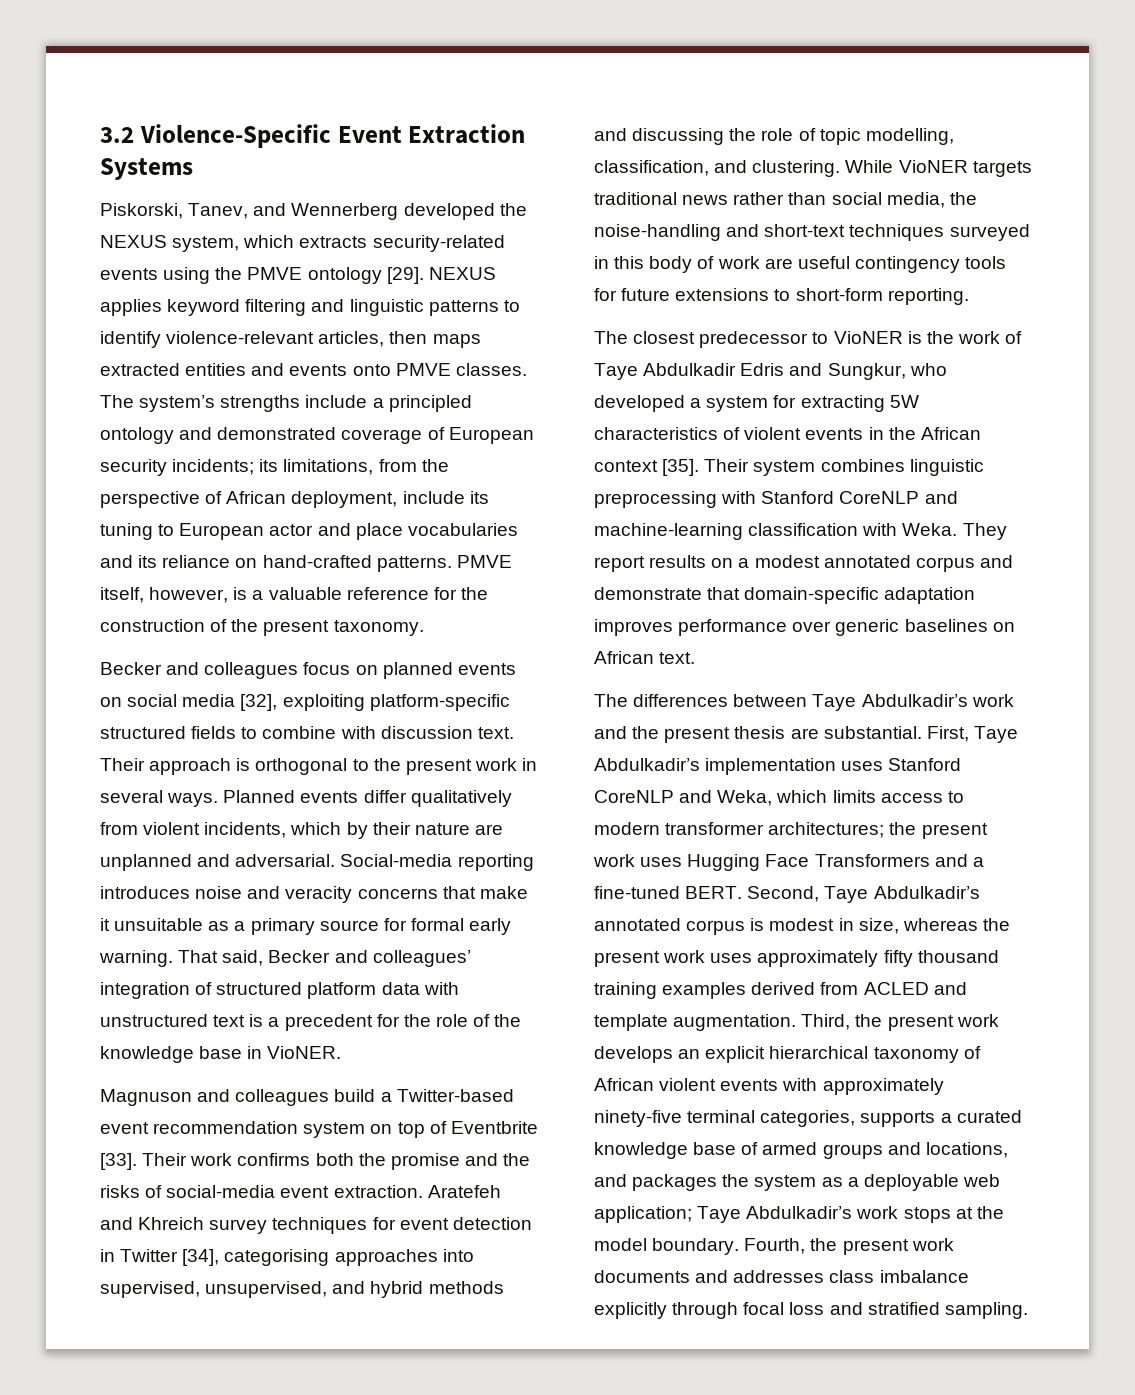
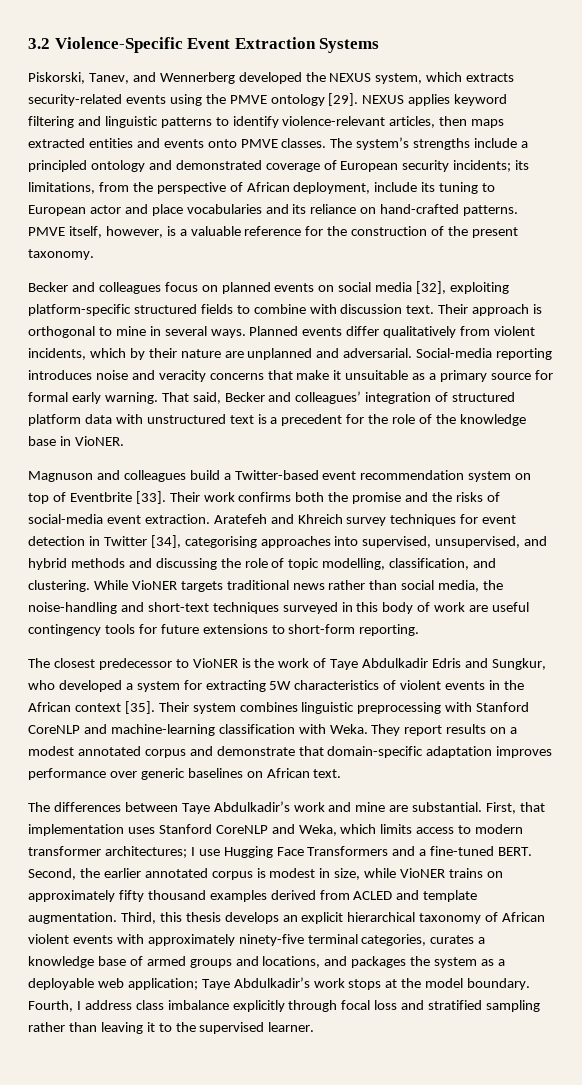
[373,758,517,775] the present work -> [115,326,146,336] mine
[632,726,786,743] the present thesis -> [355,802,386,812] mine
[973,726,1018,743] [594,758,700,771] Taye Abdulkadir’s -> [520,802,546,812] that
[889,822,988,839] [593,854,683,867] the present work uses -> [190,847,220,856] I use
[824,886,980,903] Taye Abdulkadir’s -> [79,868,141,878] the earlier
[902,918,1010,931] [594,950,753,967] whereas the present work uses -> [364,868,503,878] while VioNER trains on
[594,982,657,999] training -> (206, 895) none
[855,1014,999,1031] the present work -> [159,912,221,922] this thesis
[860,1110,1022,1127] supports a curated -> [430,935,486,944] curates a
[810,1238,954,1255] [594,1270,825,1283] the present work documents and addresses -> [76,1000,132,1010] I address
[944,1302,1028,1319] sampling. -> [486,1000,541,1012] [28,1022,315,1034] sampling rather than leaving it to the supervised learner.

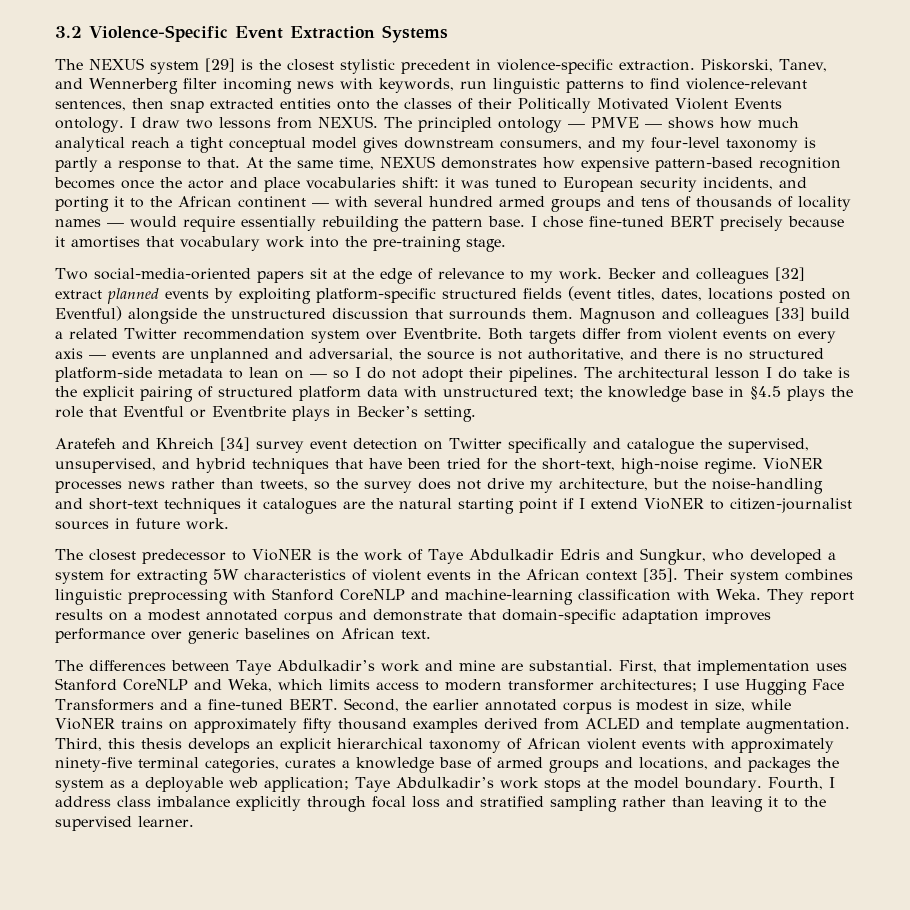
[28,72,515,84] [28,93,508,106] [28,116,505,128] [28,137,529,150] [28,160,530,172] [28,182,496,194] [28,204,519,216] [28,226,518,238] [28,249,94,260] [28,281,510,294] [28,304,543,316] [28,326,536,338] [28,348,553,360] [28,370,553,382] [28,391,432,404] Piskorski, Tanev, and Wennerberg developed the NEXUS system, which extracts security-related events using the PMVE ontology [29]. NEXUS applies keyword filtering and linguistic patterns to identify violence-relevant articles, then maps extracted entities and events onto PMVE classes. The system’s strengths include a principled ontology and demonstrated coverage of European security incidents; its limitations, from the perspective of African deployment, include its tuning to European actor and place vocabularies and its reliance on hand-crafted patterns. PMVE itself, however, is a valuable reference for the construction of the present taxonomy. // Becker and colleagues focus on planned events on social media [32], exploiting platform-specific structured fields to combine with discussion text. Their approach is orthogonal to mine in several ways. Planned events differ qualitatively from violent incidents, which by their nature are unplanned and adversarial. Social-media reporting introduces noise and veracity concerns that make it unsuitable as a primary source for formal early warning. That said, Becker and colleagues’ integration -> [55,58,827,74] [55,78,807,94] [55,98,782,113] [55,116,799,133] [55,137,816,153] [55,156,841,173] [54,177,807,192] [55,196,851,212] [55,216,844,232] [55,236,506,252] [55,267,805,284] [55,286,851,304] [55,306,850,324] [55,328,836,344] [55,348,824,363] [55,367,850,382] [55,386,193,402] The NEXUS system [29] is the closest stylistic precedent in violence-specific extraction. Piskorski, Tanev, and Wennerberg filter incoming news with keywords, run linguistic patterns to find violence-relevant sentences, then snap extracted entities onto the classes of their Politically Motivated Violent Events ontology. I draw two lessons from NEXUS. The principled ontology — PMVE — shows how much analytical reach a tight conceptual model gives downstream consumers, and my four-level taxonomy is partly a response to that. At the same time, NEXUS demonstrates how expensive pattern-based recognition becomes once the actor and place vocabularies shift: it was tuned to European security incidents, and porting it to the African continent — with several hundred armed groups and tens of thousands of locality names — would require essentially rebuilding the pattern base. I chose fine-tuned BERT precisely because it amortises that vocabulary work into the pre-training stage. // Two social-media-oriented papers sit at the edge of relevance to my work. Becker and colleagues [32] extract planned events by exploiting platform-specific structured fields (event titles, dates, locations posted on Eventful) alongside the unstructured discussion that surrounds them. Magnuson and colleagues [33] build a related Twitter recommendation system over Eventbrite. Both targets differ from violent events on every axis — events are unplanned and adversarial, the source is not authoritative, and there is no structured platform-side metadata to lean on — so I do not adopt their pipelines. The architectural lesson I do take is the explicit pairing
[229,414,526,426] [28,436,124,446] [28,470,532,482] [28,491,500,504] [28,514,517,526] [28,535,548,548] [28,558,497,570] [28,580,480,592] text is a precedent for the role of the knowledge base in VioNER. // Magnuson and colleagues build a Twitter-based event recommendation system on top of Eventbrite [33]. Their work confirms both the promise and the risks of social-media event extraction. Aratefeh and Khreich survey techniques for event detection in Twitter [34], categorising approaches into supervised, unsupervised, and hybrid methods and discussing the role of topic modelling, classification, and clustering. While VioNER targets traditional news rather than social media, -> [544,386,853,402] [55,406,476,422] [55,437,809,454] [55,458,823,474] [55,478,678,493] text; the knowledge base in §4.5 plays the role that Eventful or Eventbrite plays in Becker’s setting. // Aratefeh and Khreich [34] survey event detection on Twitter specifically and catalogue the supervised, unsupervised, and hybrid techniques that have been tried for the short-text, high-noise regime. VioNER processes news rather than tweets, so the survey does not drive my architecture, but
[282,602,530,614] [28,624,420,636] surveyed in this body of work are useful contingency tools for future extensions to short-form reporting. -> [247,498,852,514] [55,518,229,530] it catalogues are the natural starting point if I extend VioNER to citizen-journalist sources in future work.

